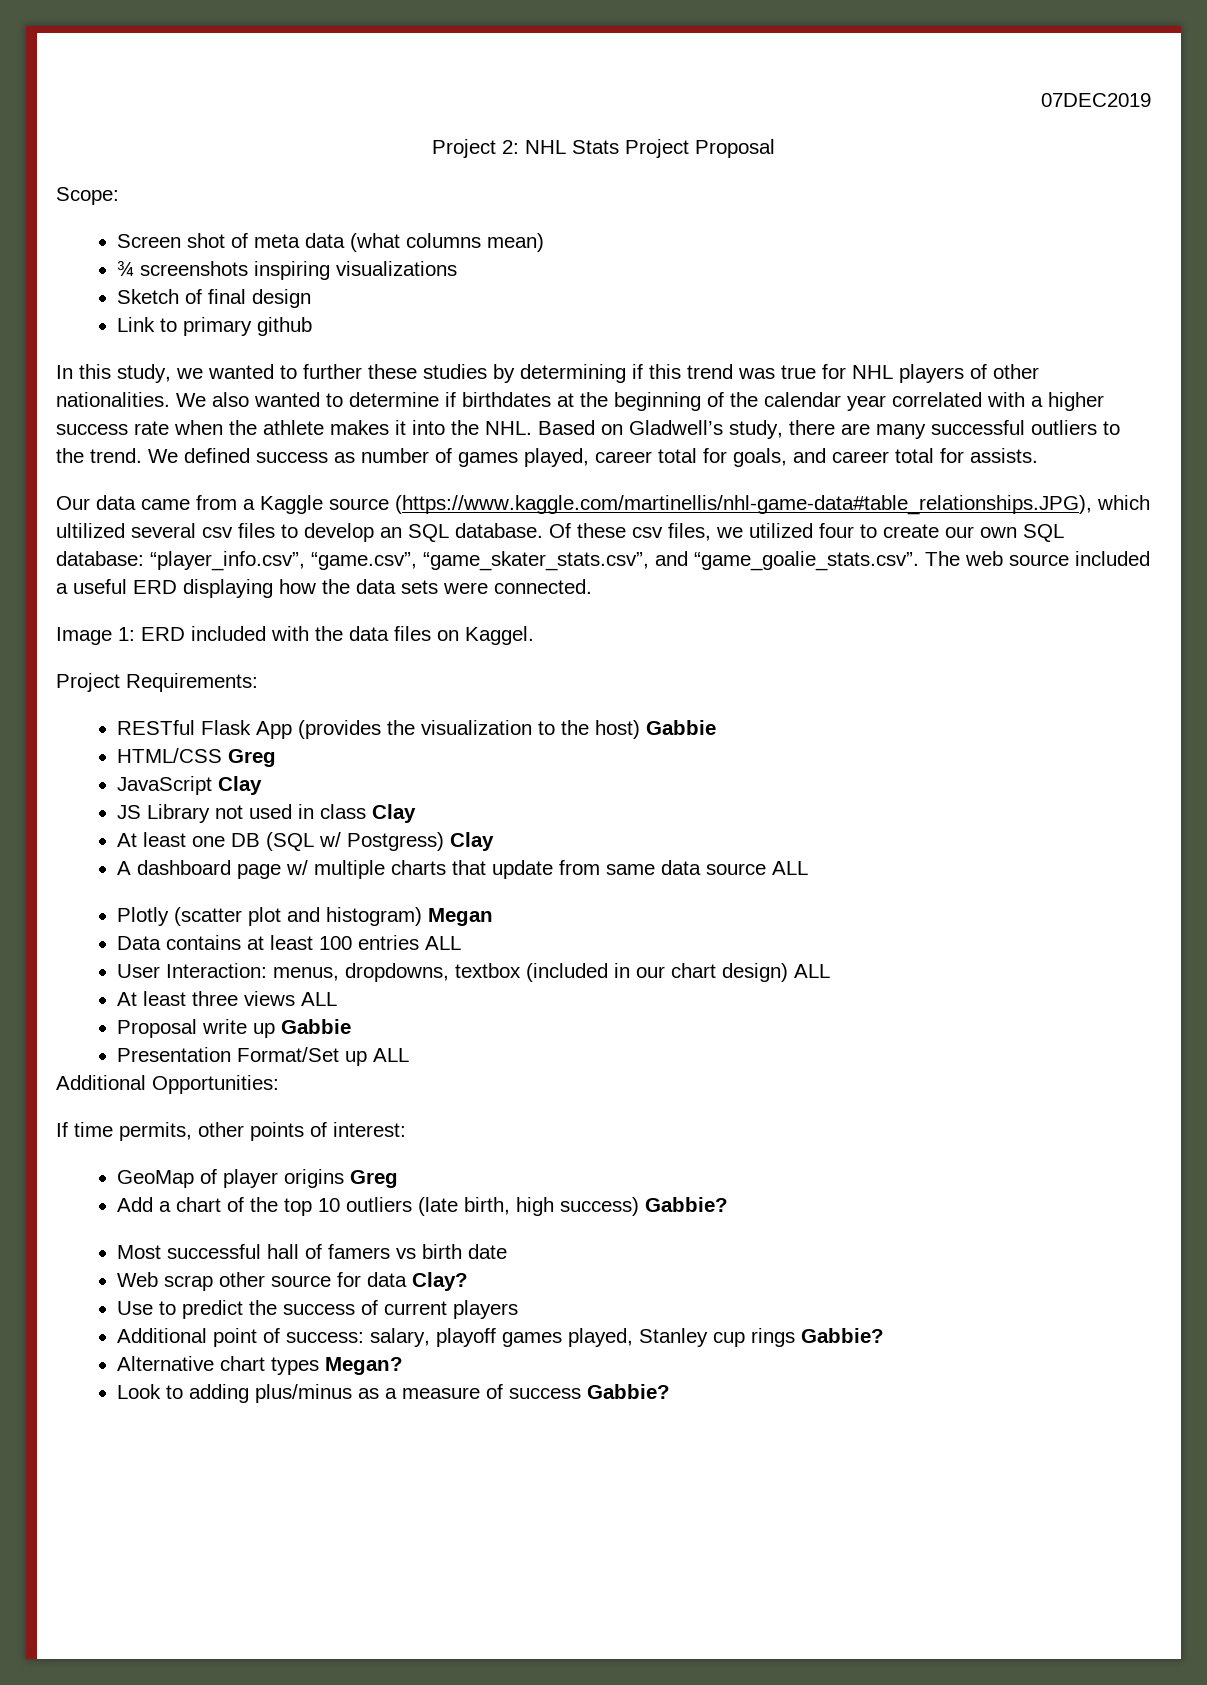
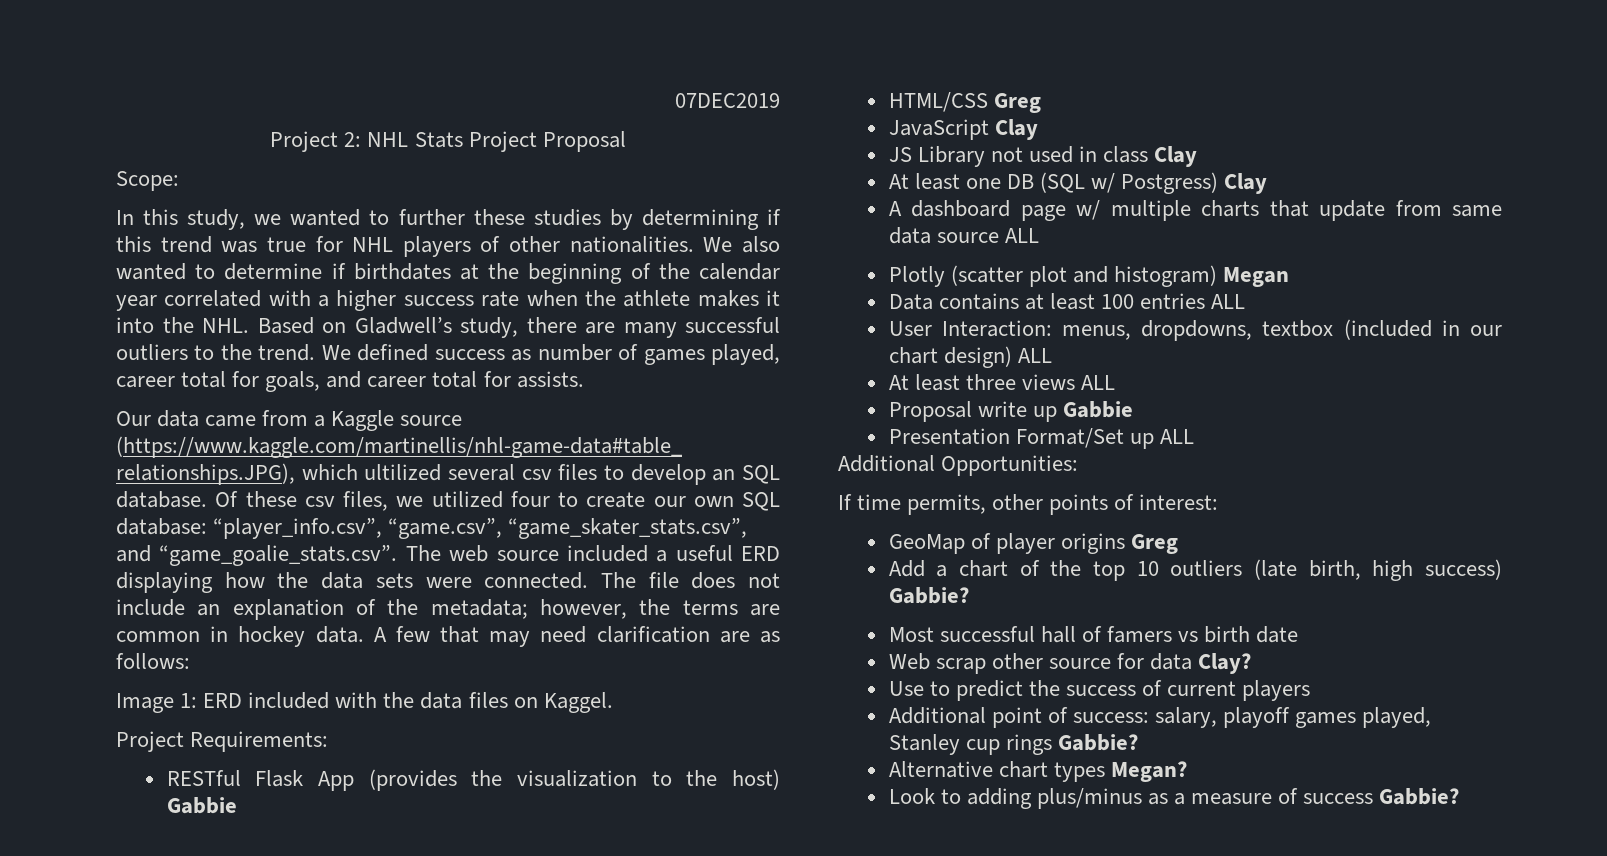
[117,233,545,252] [117,261,458,280] [117,289,312,308] [117,317,313,336] // Screen shot of meta data (what columns mean) // ¾ screenshots inspiring visualizations // Sketch of final design // Link to primary github -> (179, 181) none
(592, 586) none -> [600,572,780,589] [116,599,780,620] [116,626,780,647] [116,653,190,669] The file does not include an explanation of the metadata; however, the terms are common in hockey data. A few that may need clarification are as follows:

